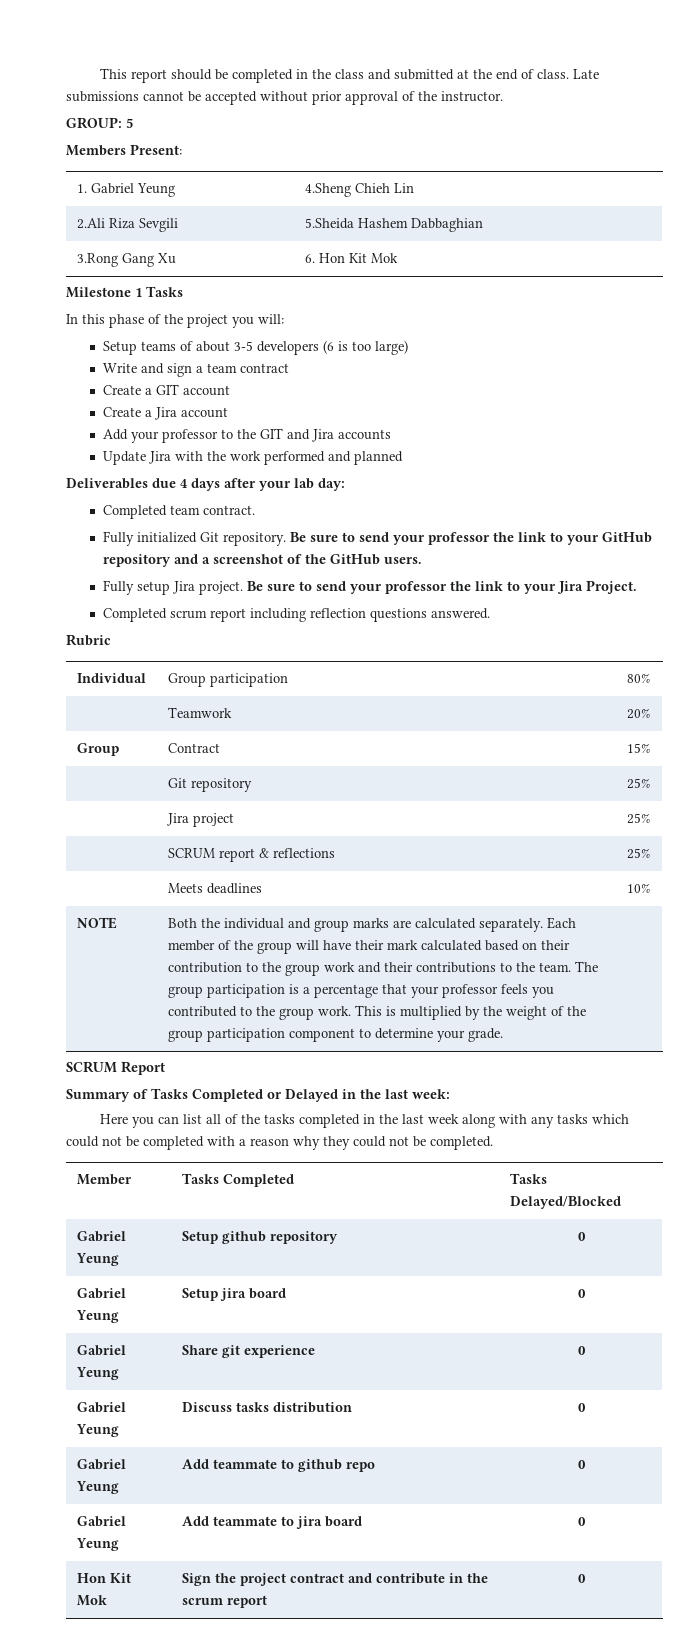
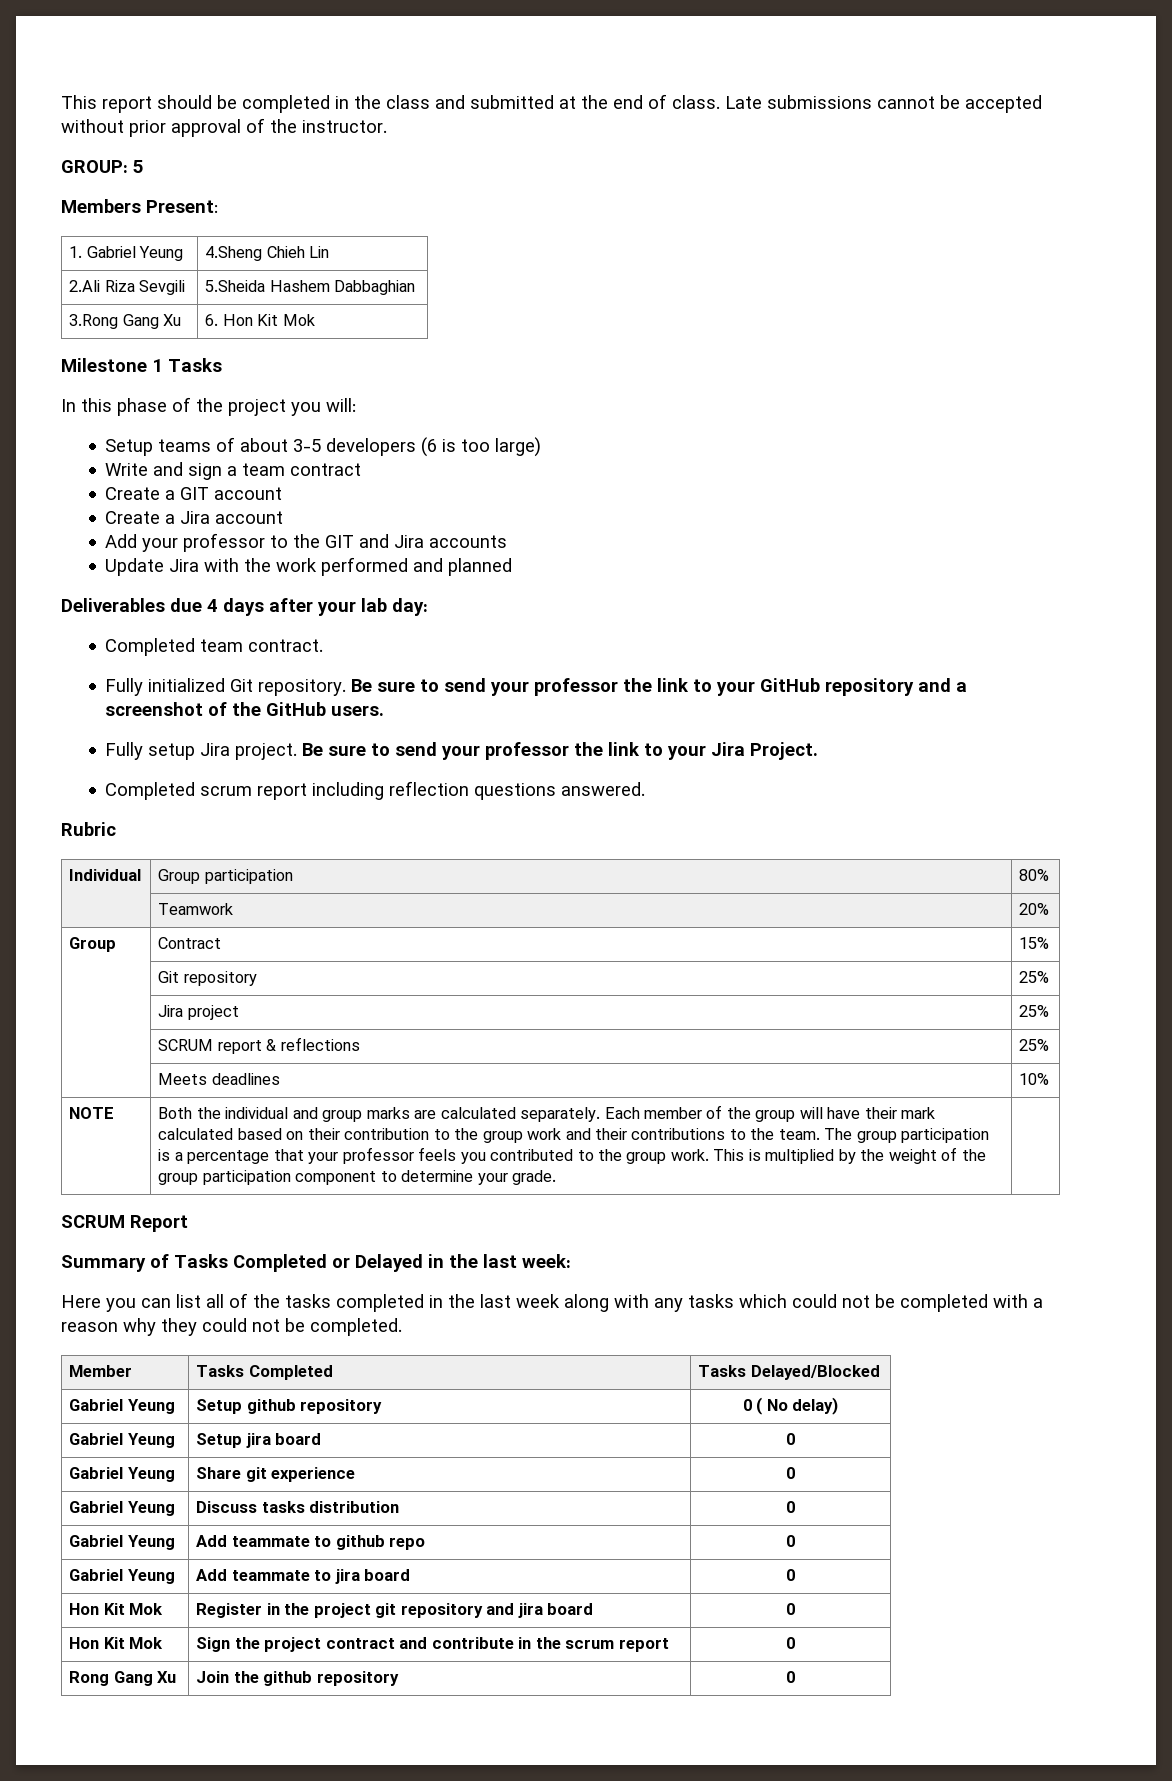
(586, 1236) none -> [756,1397,839,1415] ( No delay)
(586, 1521) none -> [69,1603,164,1615] [196,1603,594,1618] [786,1603,795,1615] // Hon Kit Mok | Register in the project git repository and jira board | 0
(586, 1578) none -> [69,1671,177,1686] [196,1671,399,1686] [786,1671,795,1683] // Rong Gang Xu | Join the github repository | 0

